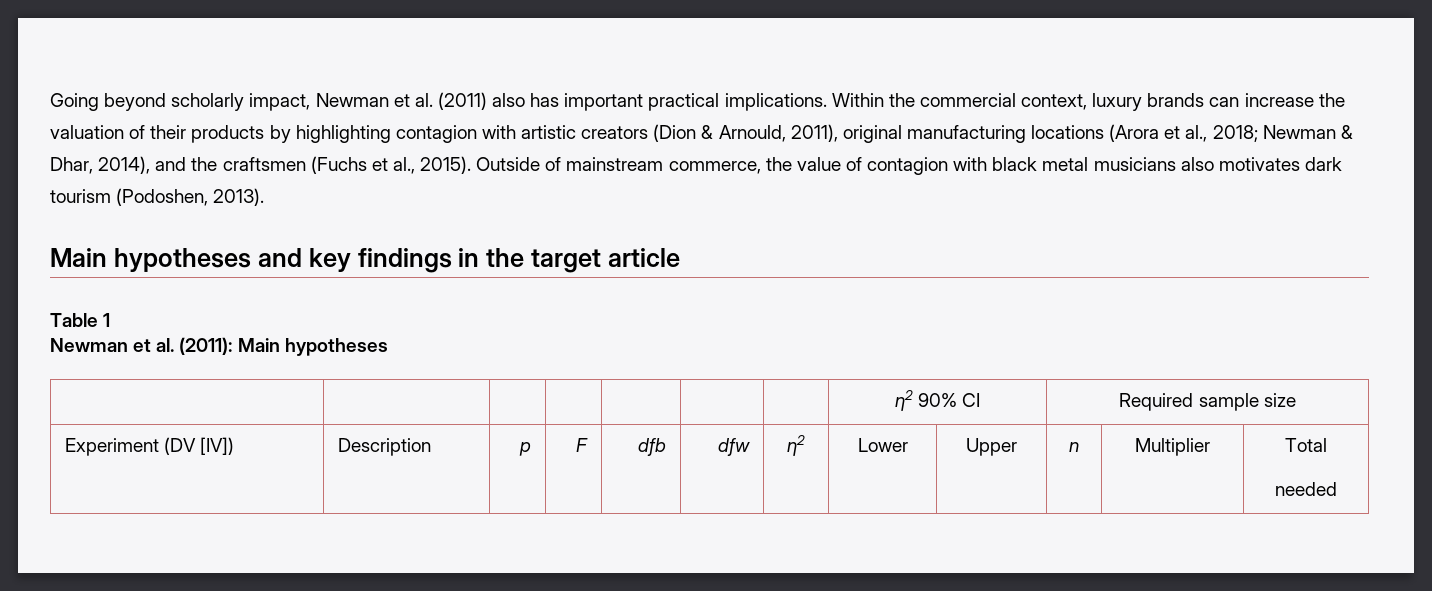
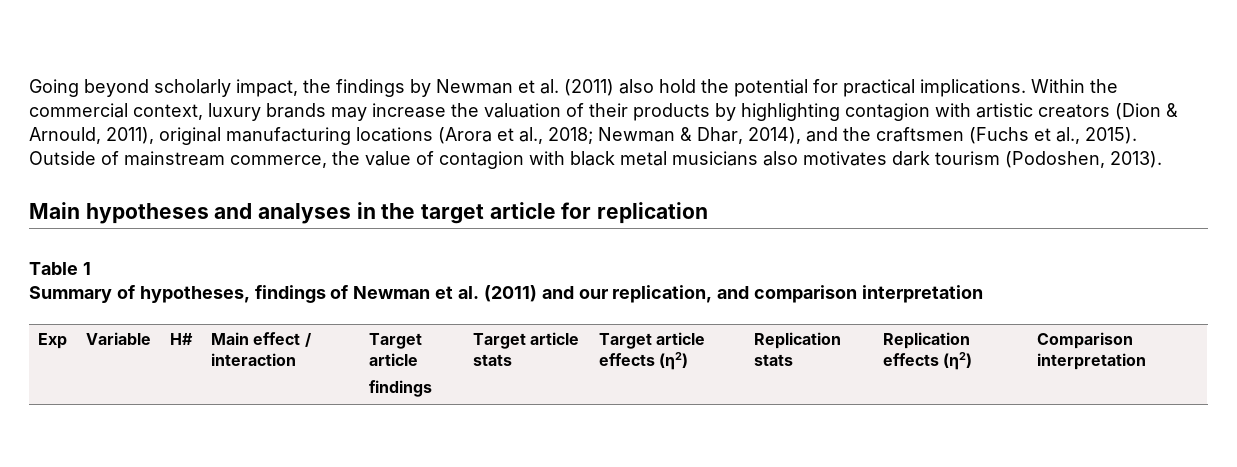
(311, 102) none -> [303,79,431,97] the findings by
[530,93,644,111] has important -> [659,79,838,97] hold the potential for
[1209,97,1240,107] can -> [331,107,367,121] may
[308,248,452,273] key findings -> [258,203,352,224] analyses
(681, 257) none -> [561,202,709,224] for replication
[50,337,388,356] [894,390,981,411] [1119,393,1296,411] [64,437,235,456] [337,438,431,456] [519,442,532,456] [576,438,589,452] [638,438,667,456] [718,438,751,456] [787,435,805,456] [857,438,908,452] [966,438,1017,456] [1069,442,1079,452] [1135,438,1210,456] [1285,438,1327,452] [1275,482,1337,496] Newman et al. (2011): Main hypotheses // | | | | | | | η2 90% CI | Required sample size // Experiment (DV [IV]) | Description | p | F | dfb | dfw | η2 | Lower | Upper | n | Multiplier | Total // needed -> [29,285,984,303] [38,333,68,349] [86,332,152,345] [170,333,194,345] [211,332,311,347] [211,353,297,366] [369,333,423,349] [369,353,419,366] [369,380,433,397] [473,332,580,349] [473,354,513,366] [599,332,706,349] [599,352,689,370] [754,332,842,349] [754,354,794,366] [883,332,971,349] [883,352,973,370] [1037,332,1134,349] [1037,353,1147,370] Summary of hypotheses, findings of Newman et al. (2011) and our replication, and comparison interpretation // Exp | Variable | H# | Main effect / interaction | Target article // findings | Target article stats | Target article effects (η2) | Replication stats | Replication effects (η2) | Comparison interpretation

